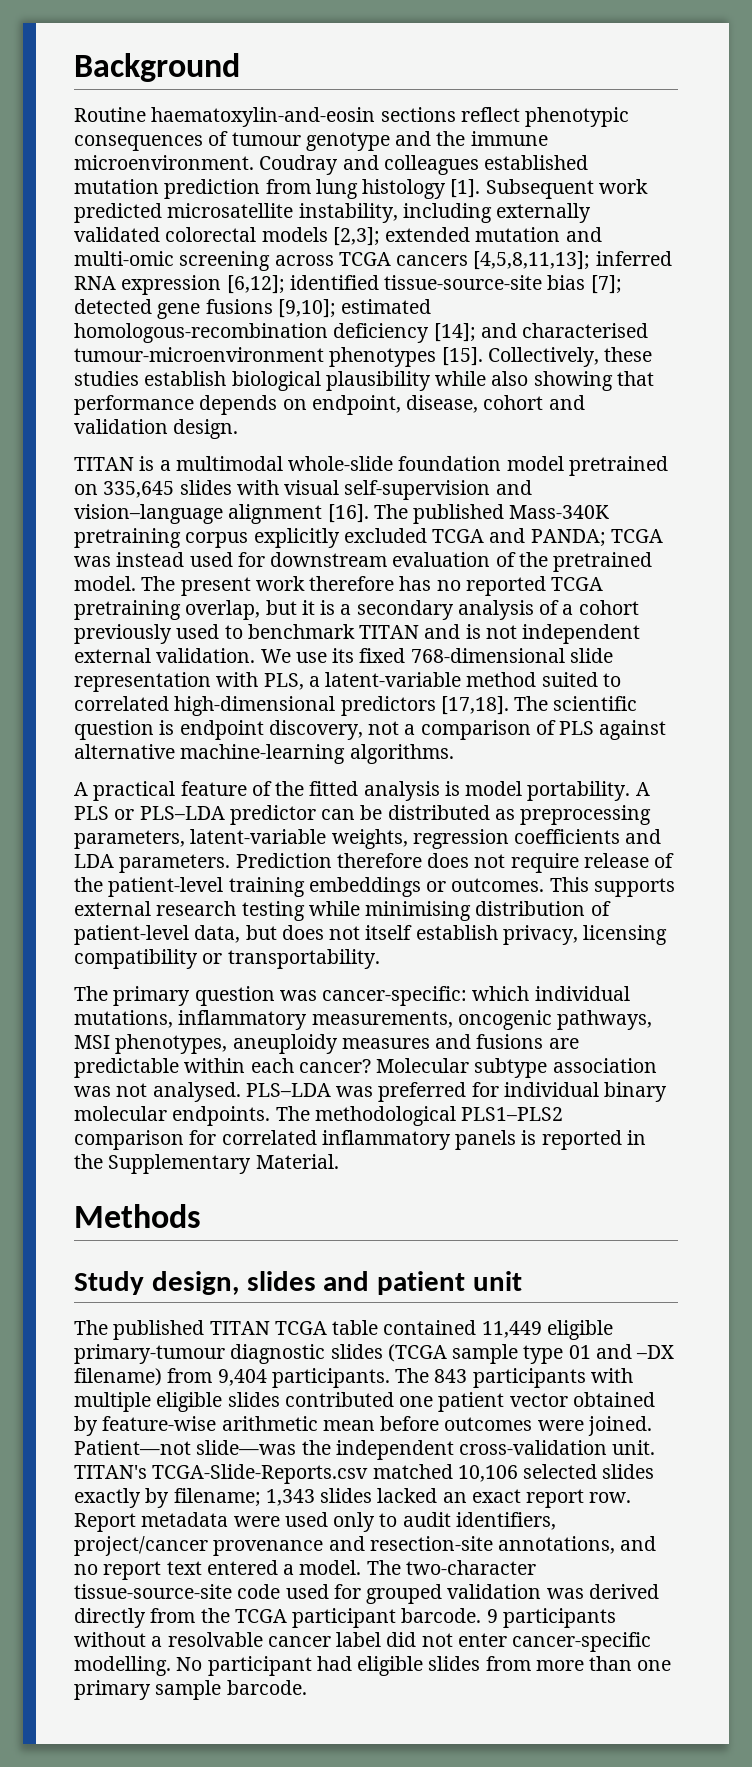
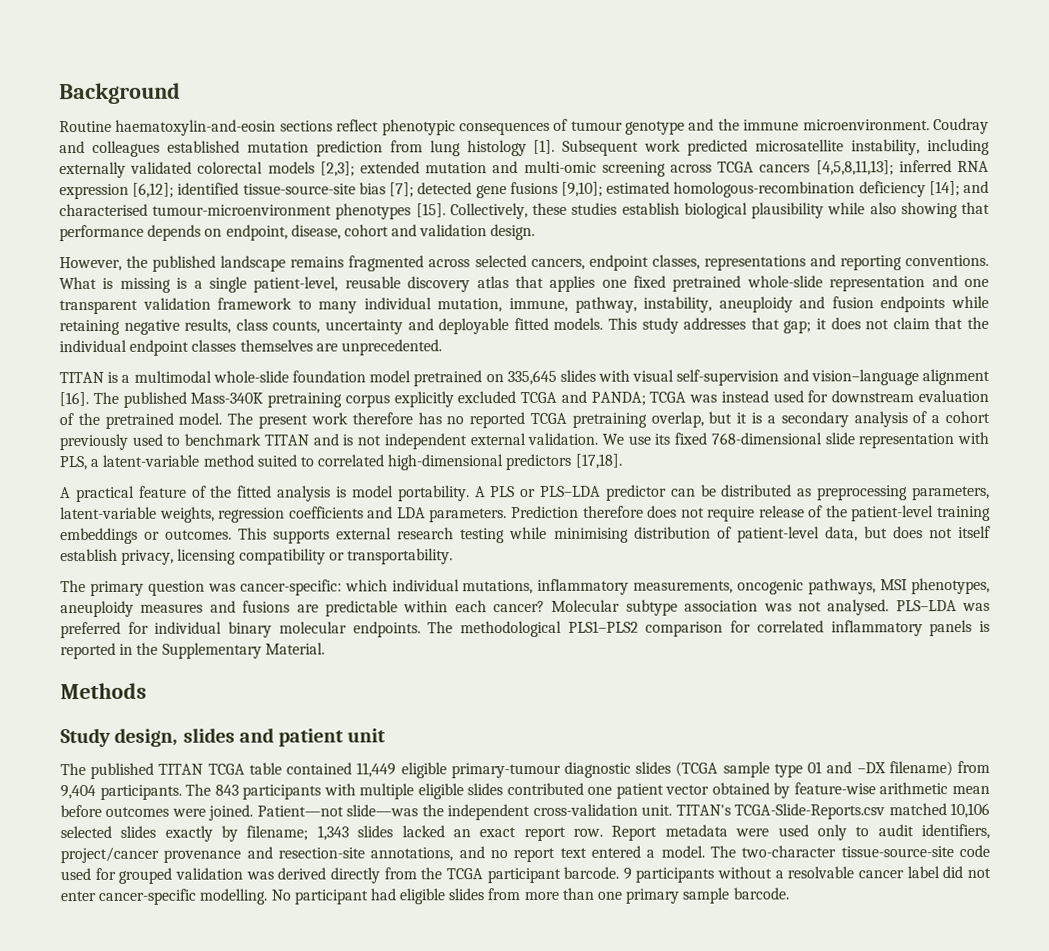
(239, 429) none -> [59,254,989,272] [59,275,990,293] [59,295,989,315] [59,316,990,336] [59,339,442,356] // However, the published landscape remains fragmented across selected cancers, endpoint classes, representations and reporting conventions. What is missing is a single patient-level, reusable discovery atlas that applies one fixed pretrained whole-slide representation and one transparent validation framework to many individual mutation, immune, pathway, instability, aneuploidy and fusion endpoints while retaining negative results, class counts, uncertainty and deployable fitted models. This study addresses that gap; it does not claim that the individual endpoint classes themselves are unprecedented.
[514,696,638,711] [74,720,667,740] [74,744,454,764] The scientific question is endpoint discovery, not a comparison of PLS against alternative machine-learning algorithms. -> (622, 461) none

